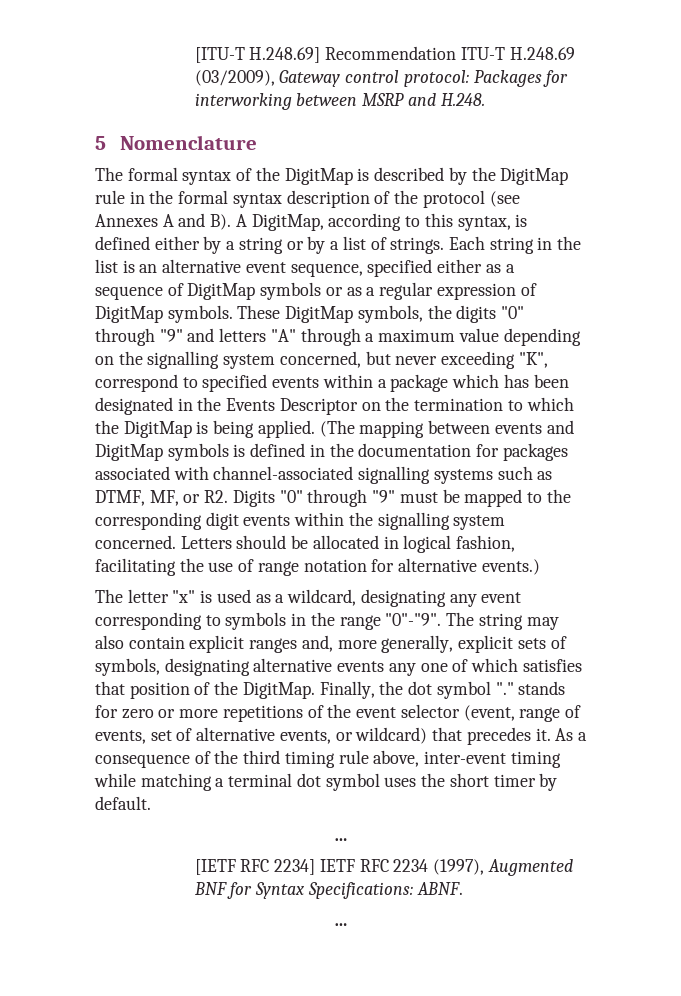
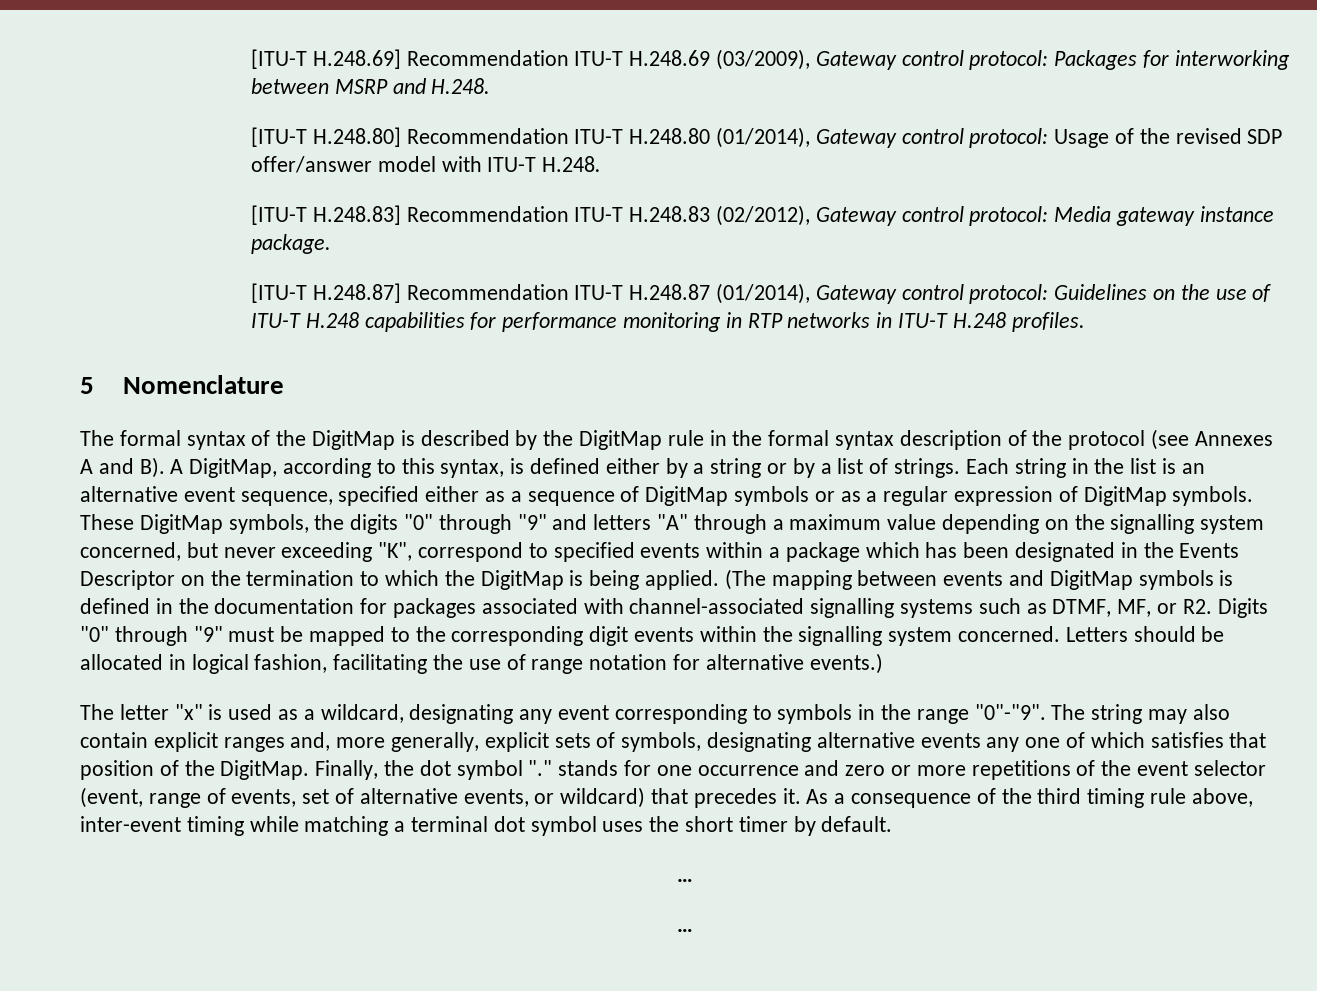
(485, 99) none -> [251,127,1283,148] [251,156,602,173] [251,205,1274,226] [251,234,332,254] [251,283,1272,304] [251,312,1085,332] // [ITU-T H.248.80] Recommendation ITU-T H.248.80 (01/2014), Gateway control protocol: Usage of the revised SDP offer/answer model with ITU-T H.248. // [ITU-T H.248.83] Recommendation ITU-T H.248.83 (02/2012), Gateway control protocol: Media gateway instance package. // [ITU-T H.248.87] Recommendation ITU-T H.248.87 (01/2014), Gateway control protocol: Guidelines on the use of ITU-T H.248 capabilities for performance monitoring in RTP networks in ITU-T H.248 profiles.
(118, 711) none -> [656,760,840,776] one occurrence and
[194,859,573,876] [193,882,463,899] // [IETF RFC 2234] IETF RFC 2234 (1997), Augmented BNF for Syntax Specifications: ABNF. -> (693, 880) none

